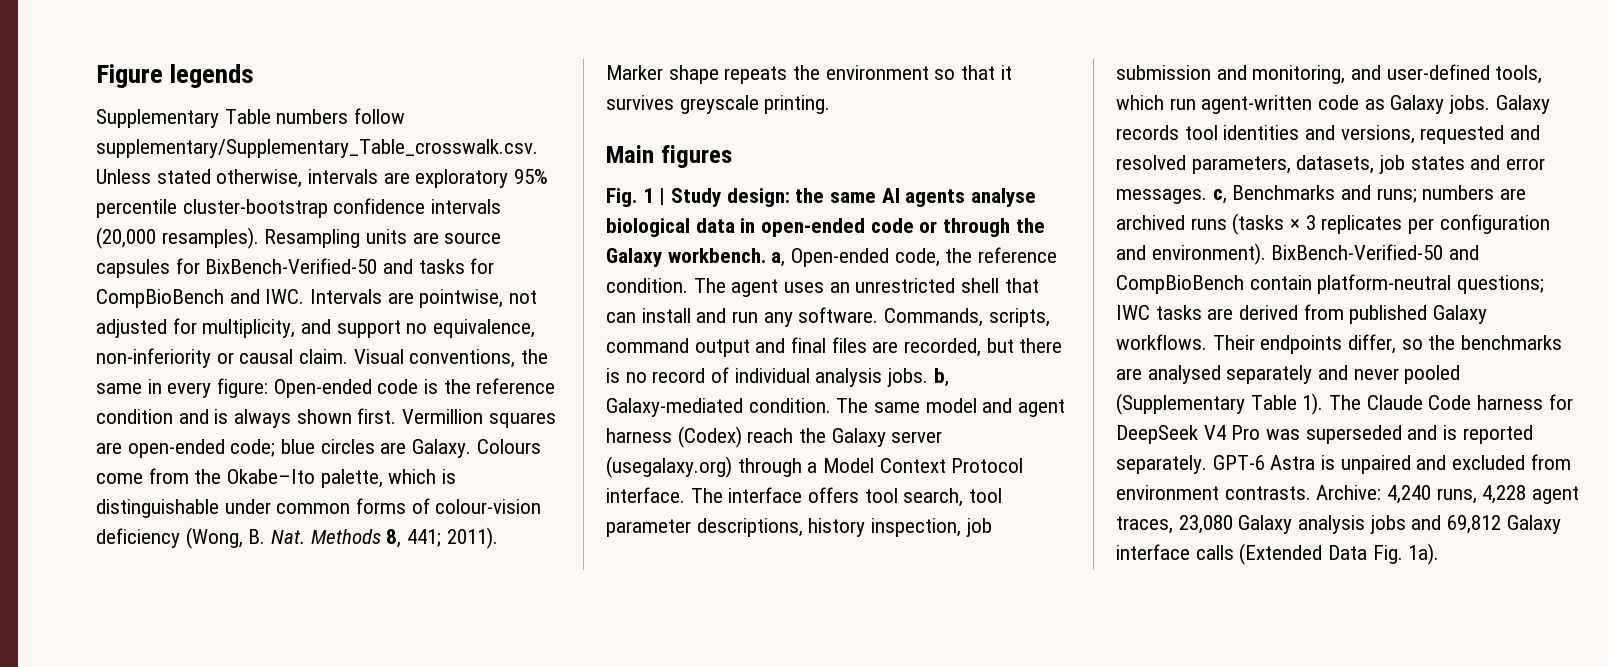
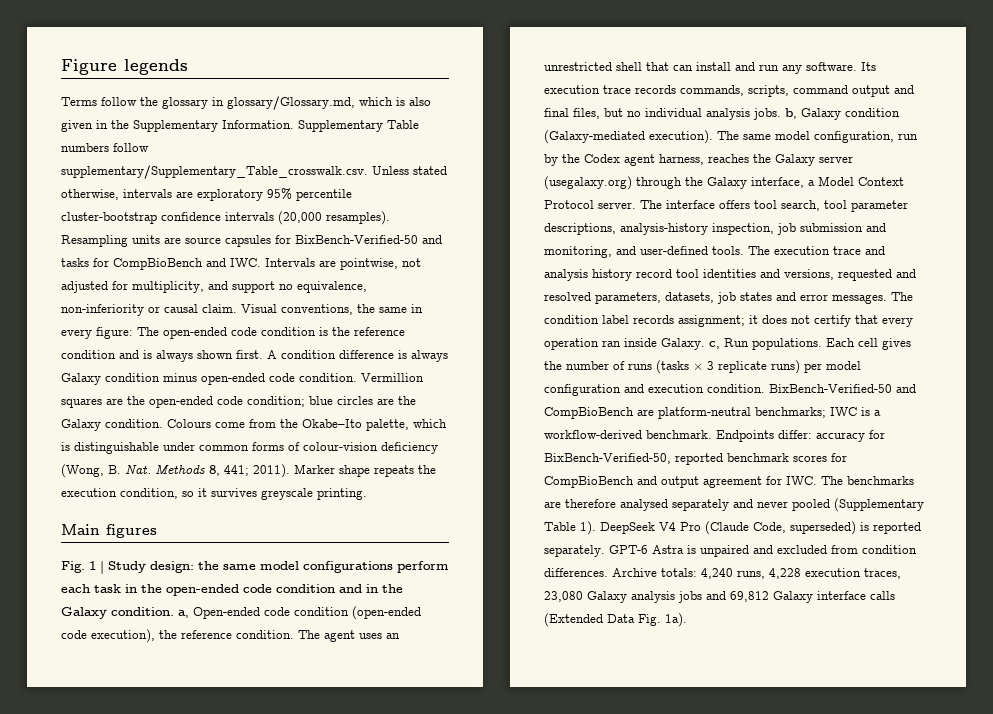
(255, 76) none -> [61,96,431,110] [61,120,294,132] Terms follow the glossary in glossary/Glossary.md, which is also given in the Supplementary Information.
[273,379,419,398] Open-ended code -> [137,327,316,339] The open-ended code condition
[402,409,556,428] [96,439,472,458] Vermillion squares are open-ended code; blue circles are Galaxy. -> [267,350,448,362] [61,373,424,385] [61,396,416,408] [61,419,163,431] A condition difference is always Galaxy condition minus open-ended code condition. Vermillion squares are the open-ended code condition; blue circles are the Galaxy condition.
[825,65,996,80] environment so that -> [61,488,194,499] execution condition, so
[881,188,1037,207] [606,218,1045,237] [606,248,766,267] AI agents analyse biological data in open-ended code or through the Galaxy workbench. -> [260,561,449,573] [61,584,403,596] [61,607,174,619] model configurations perform each task in the open-ended code condition and in the Galaxy condition.
[894,248,940,267] code, -> [264,606,421,620] [61,629,155,643] code condition (open-ended code execution),
[884,308,984,327] Commands, -> [861,62,876,71] [544,85,744,96] Its execution trace records commands,
[831,337,1063,357] [606,367,949,387] [606,398,1066,417] [606,426,794,448] files are recorded, but there is no record of individual analysis jobs. b, Galaxy-mediated condition. The same model and agent harness (Codex) reach -> [573,108,900,120] [544,130,918,144] [544,154,749,166] files, but no individual analysis jobs. b, Galaxy condition (Galaxy-mediated execution). The same model configuration, run by the Codex agent harness, reaches
(802, 467) none -> [685,177,804,189] the Galaxy interface,
[606,487,685,503] interface. -> [598,202,636,209] server.
[808,518,866,537] history -> [620,223,708,235] analysis-history
[1495,65,1543,84] [1116,95,1550,114] [1116,125,1179,140] tools, which run agent-written code as Galaxy jobs. Galaxy records -> [712,246,885,255] [544,269,672,281] tools. The execution trace and analysis history record
[1212,185,1527,204] [1116,213,1550,235] [1116,243,1480,265] [1116,274,1545,294] [1116,304,1488,324] [1116,334,1456,354] c, Benchmarks and runs; numbers are archived runs (tasks × 3 replicates per configuration and environment). BixBench-Verified-50 and CompBioBench contain platform-neutral questions; IWC tasks are derived from published Galaxy workflows. Their endpoints differ, so the -> [891,292,913,301] [544,315,913,327] [544,338,911,350] [544,360,861,374] [544,384,916,396] [544,407,881,419] [544,430,885,442] [544,453,847,465] [544,476,843,488] The condition label records assignment; it does not certify that every operation ran inside Galaxy. c, Run populations. Each cell gives the number of runs (tasks × 3 replicate runs) per model configuration and execution condition. BixBench-Verified-50 and CompBioBench are platform-neutral benchmarks; IWC is a workflow-derived benchmark. Endpoints differ: accuracy for BixBench-Verified-50, reported benchmark scores for CompBioBench and output agreement for IWC. The
(1142, 374) none -> [565,499,616,508] therefore
[1329,394,1573,410] [1116,425,1438,444] The Claude Code harness for DeepSeek V4 Pro was superseded and -> [600,521,856,535] DeepSeek V4 Pro (Claude Code, superseded)
[1116,485,1382,500] environment contrasts. Archive: -> [862,545,917,554] [544,568,697,577] condition differences. Archive totals:
[1532,486,1580,504] agent -> [805,568,861,577] execution

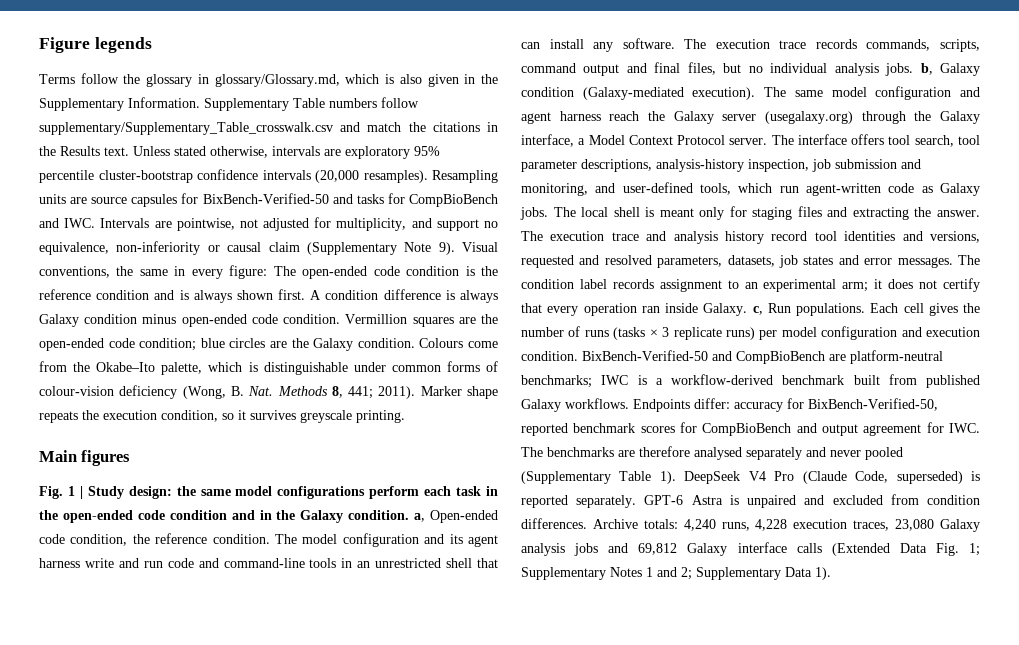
[61,165,368,179] supplementary/Supplementary_Table_crosswalk.csv. -> [39,122,498,135] [39,146,129,156] supplementary/Supplementary_Table_crosswalk.csv and match the citations in the Results text.
[202,304,237,313] claim. -> [268,242,455,255] claim (Supplementary Note 9).
[294,606,421,620] [61,629,382,643] condition (open-ended code execution), the reference condition. The agent uses -> [70,533,498,547] [39,558,353,568] condition, the reference condition. The model configuration and its agent harness write and run code and command-line tools in
[735,62,779,71] and run -> (584, 44) none
[861,62,876,71] Its -> [684,39,707,49] The
[814,131,918,143] [544,154,749,166] configuration, run by the Codex agent harness, reaches -> [875,86,980,100] [521,111,640,124] configuration and agent harness reach
[712,246,744,255] tools. -> [700,183,980,196] [520,206,980,220] tools, which run agent-written code as Galaxy jobs. The local shell is meant only for staging files and extracting the answer.
[678,315,745,327] assignment; -> [659,279,869,292] assignment to an experimental arm;
[646,430,712,439] benchmark. -> [782,374,980,388] [521,398,629,412] benchmark built from published Galaxy workflows.
[665,613,687,627] 1a). -> [969,543,981,556] [521,567,831,580] 1; Supplementary Notes 1 and 2; Supplementary Data 1).

